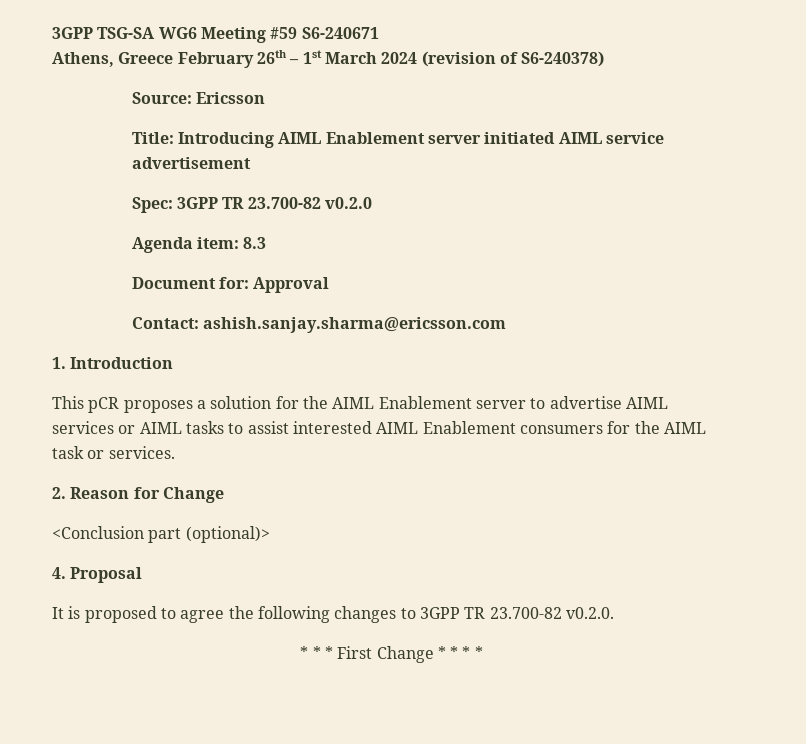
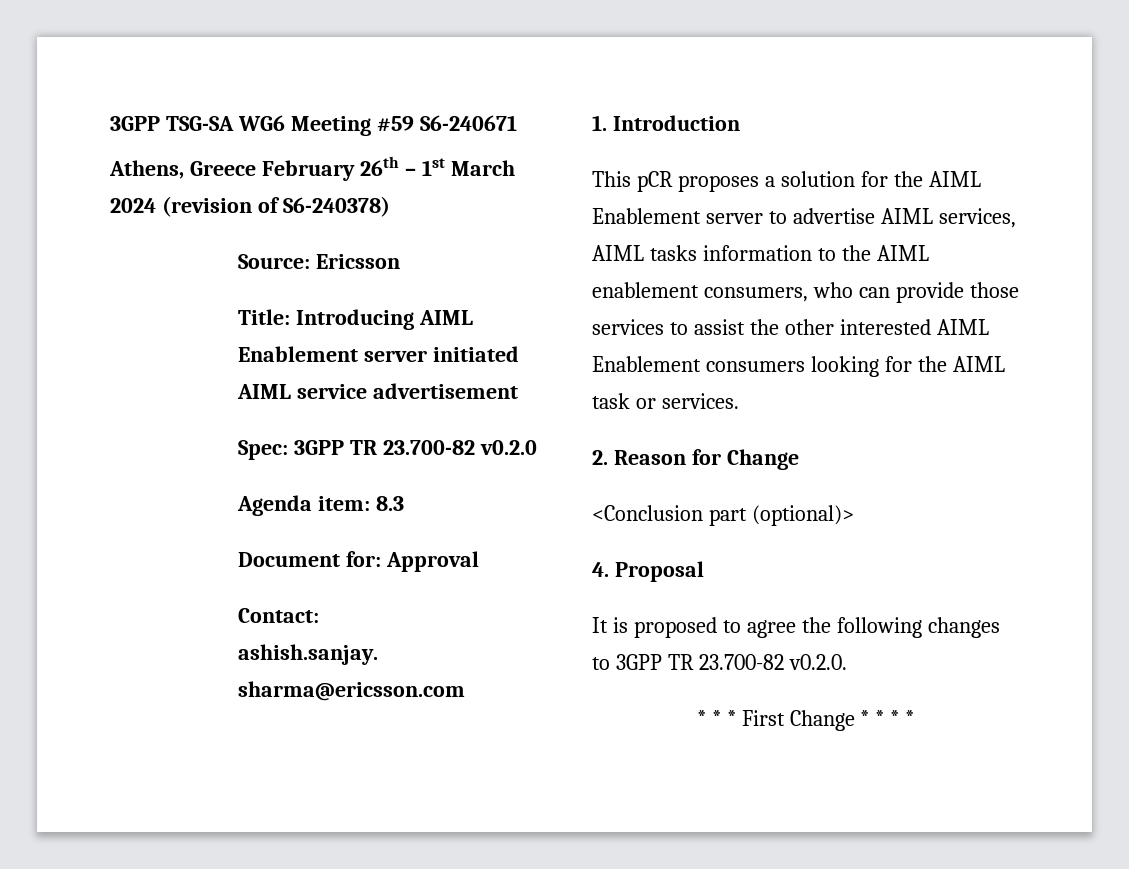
[52,421,289,434] services or AIML tasks to assist -> [938,208,1016,228] [592,245,929,261] [592,282,1019,303] [592,319,834,335] services, AIML tasks information to the AIML enablement consumers, who can provide those services to assist the other
(603, 429) none -> [810,356,879,377] looking

